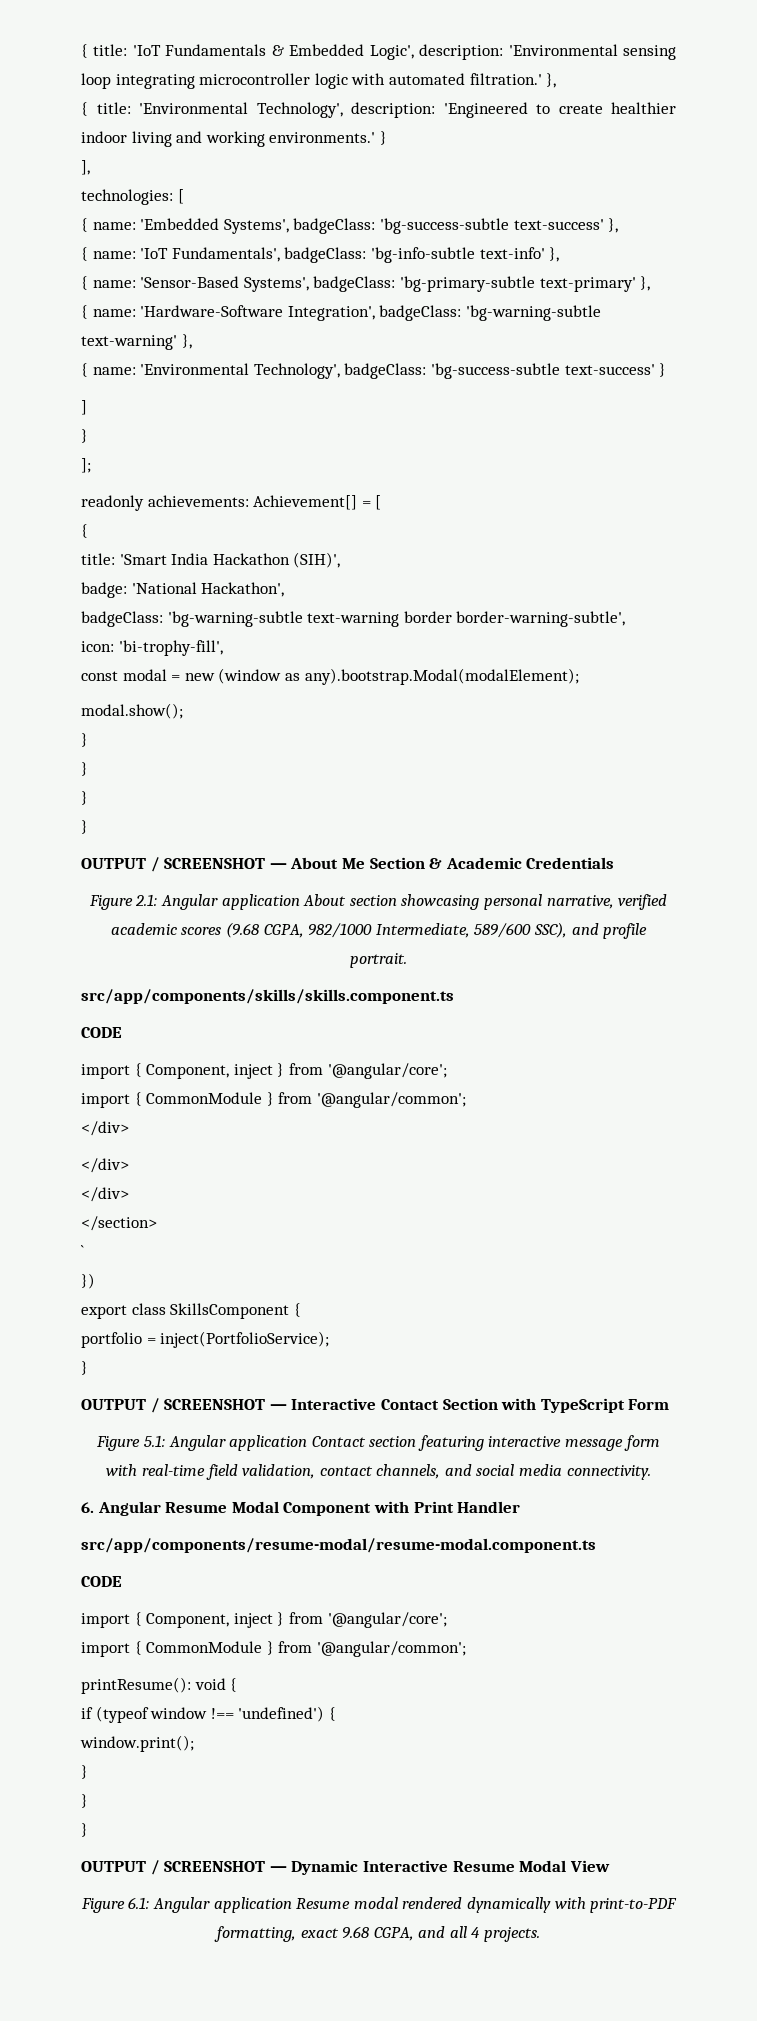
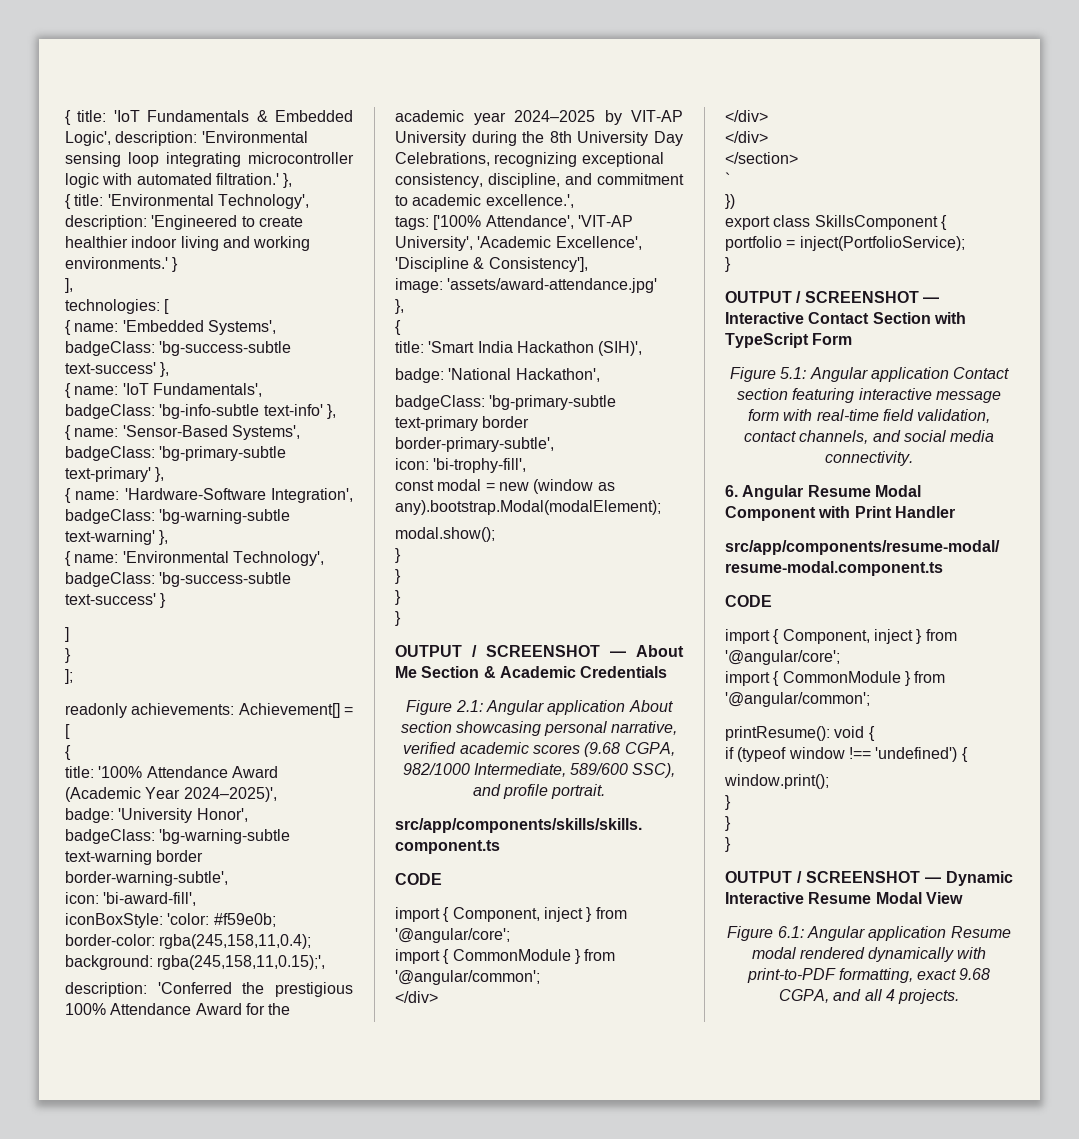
(88, 531) none -> [65,766,278,778] [65,787,277,802] [65,808,248,823] [65,829,291,844] [65,850,204,865] [65,871,228,886] [65,892,197,906] [65,913,276,928] [65,934,312,949] [65,955,326,970] [65,982,354,997] [65,1003,291,1015] [395,110,683,125] [395,131,683,146] [395,152,664,167] [395,173,684,188] [395,194,574,208] [395,215,633,230] [395,236,642,251] [395,257,588,272] [395,278,658,293] [395,299,404,314] [395,320,401,335] // title: '100% Attendance Award (Academic Year 2024–2025)', // badge: 'University Honor', // badgeClass: 'bg-warning-subtle text-warning border border-warning-subtle', // icon: 'bi-award-fill', // iconBoxStyle: 'color: #f59e0b; border-color: rgba(245,158,11,0.4); background: rgba(245,158,11,0.15);', // description: 'Conferred the prestigious 100% Attendance Award for the academic year 2024–2025 by VIT-AP University during the 8th University Day Celebrations, recognizing exceptional consistency, discipline, and commitment to academic excellence.', // tags: ['100% Attendance', 'VIT-AP University', 'Academic Excellence', 'Discipline & Consistency'], // image: 'assets/award-attendance.jpg' // }, // {
[167,611,626,627] 'bg-warning-subtle text-warning border border-warning-subtle', -> [489,395,617,410] [395,416,530,431] [395,437,554,452] 'bg-primary-subtle text-primary border border-primary-subtle',

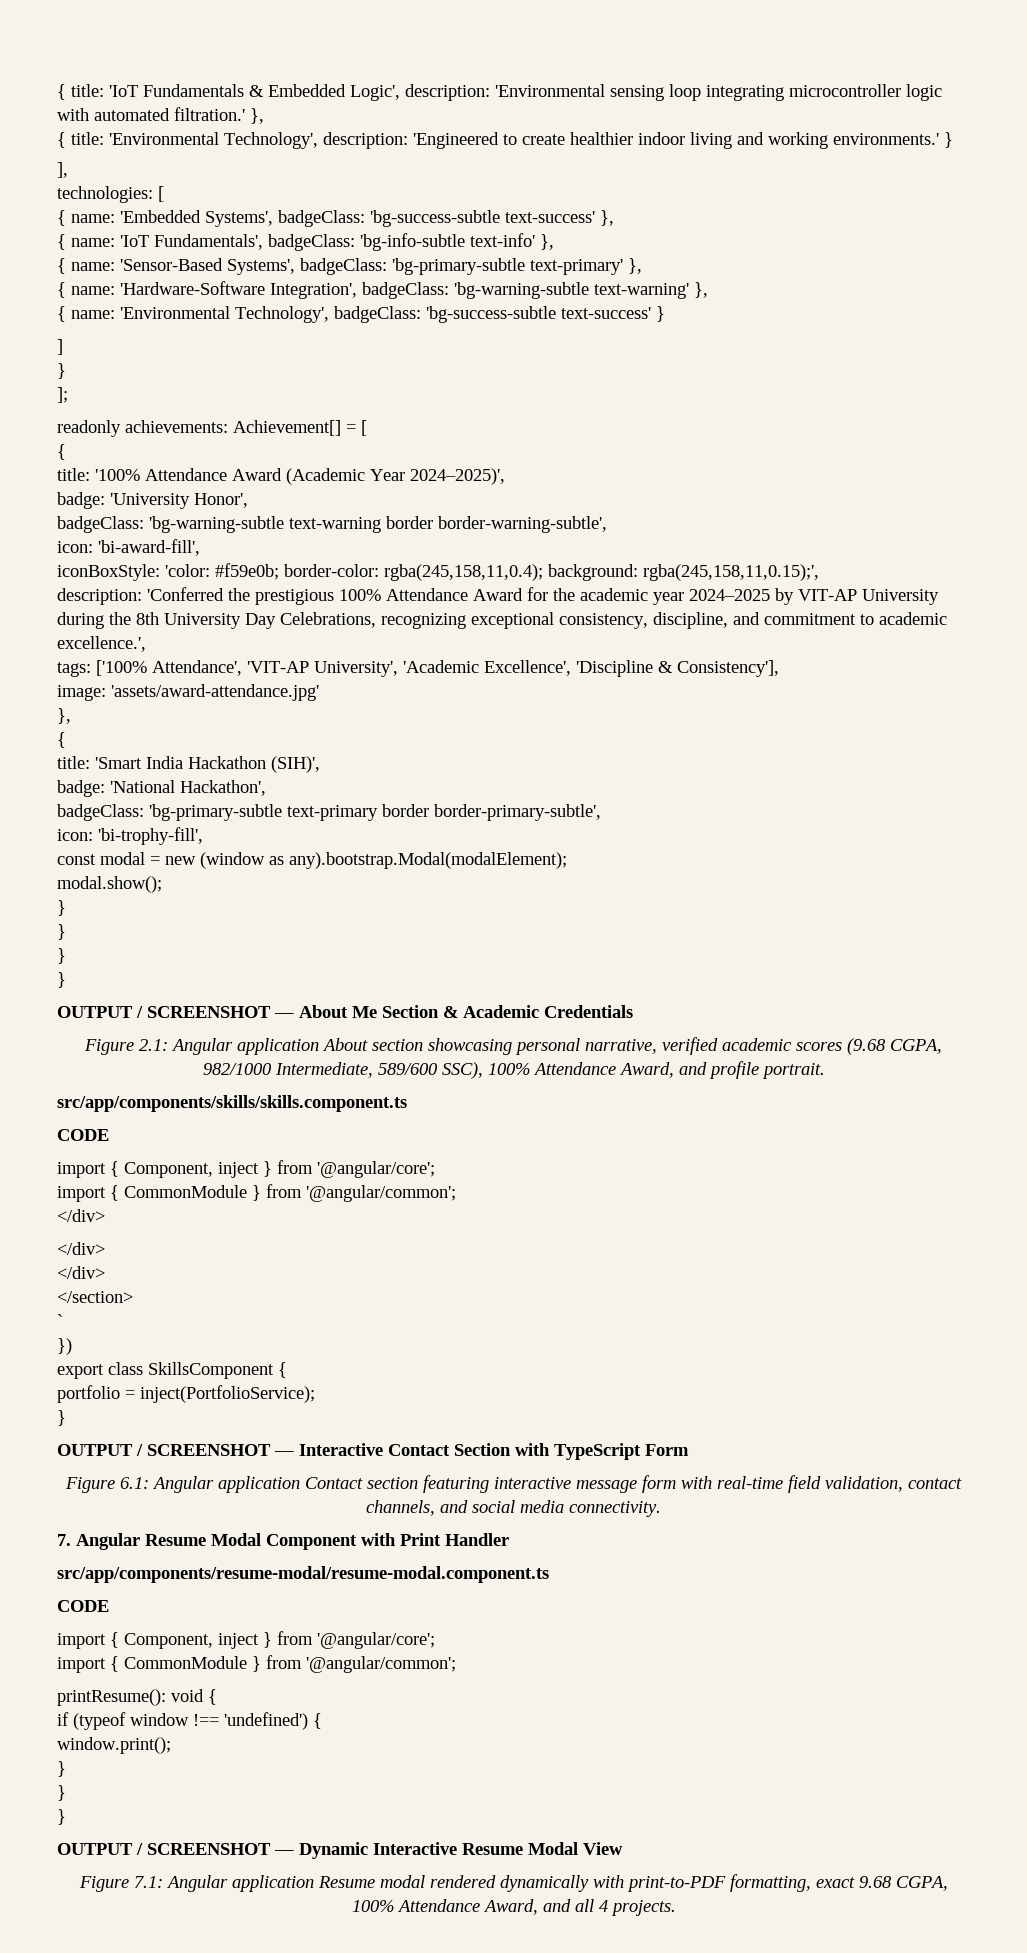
(676, 770) none -> [487,1062,674,1078] 100% Attendance Award,
[780,367,807,379] 5.1: -> [120,1477,149,1489] 6.1:
[725,485,738,497] 6. -> [57,1534,71,1546] 7.
[777,926,804,938] 6.1: -> [133,1876,163,1888] 7.1:
(829, 996) none -> [351,1899,538,1915] 100% Attendance Award,

